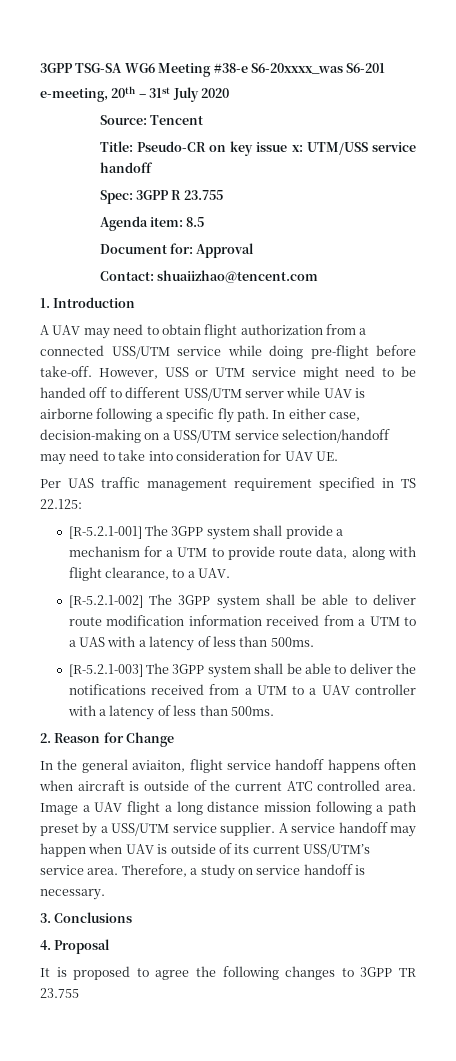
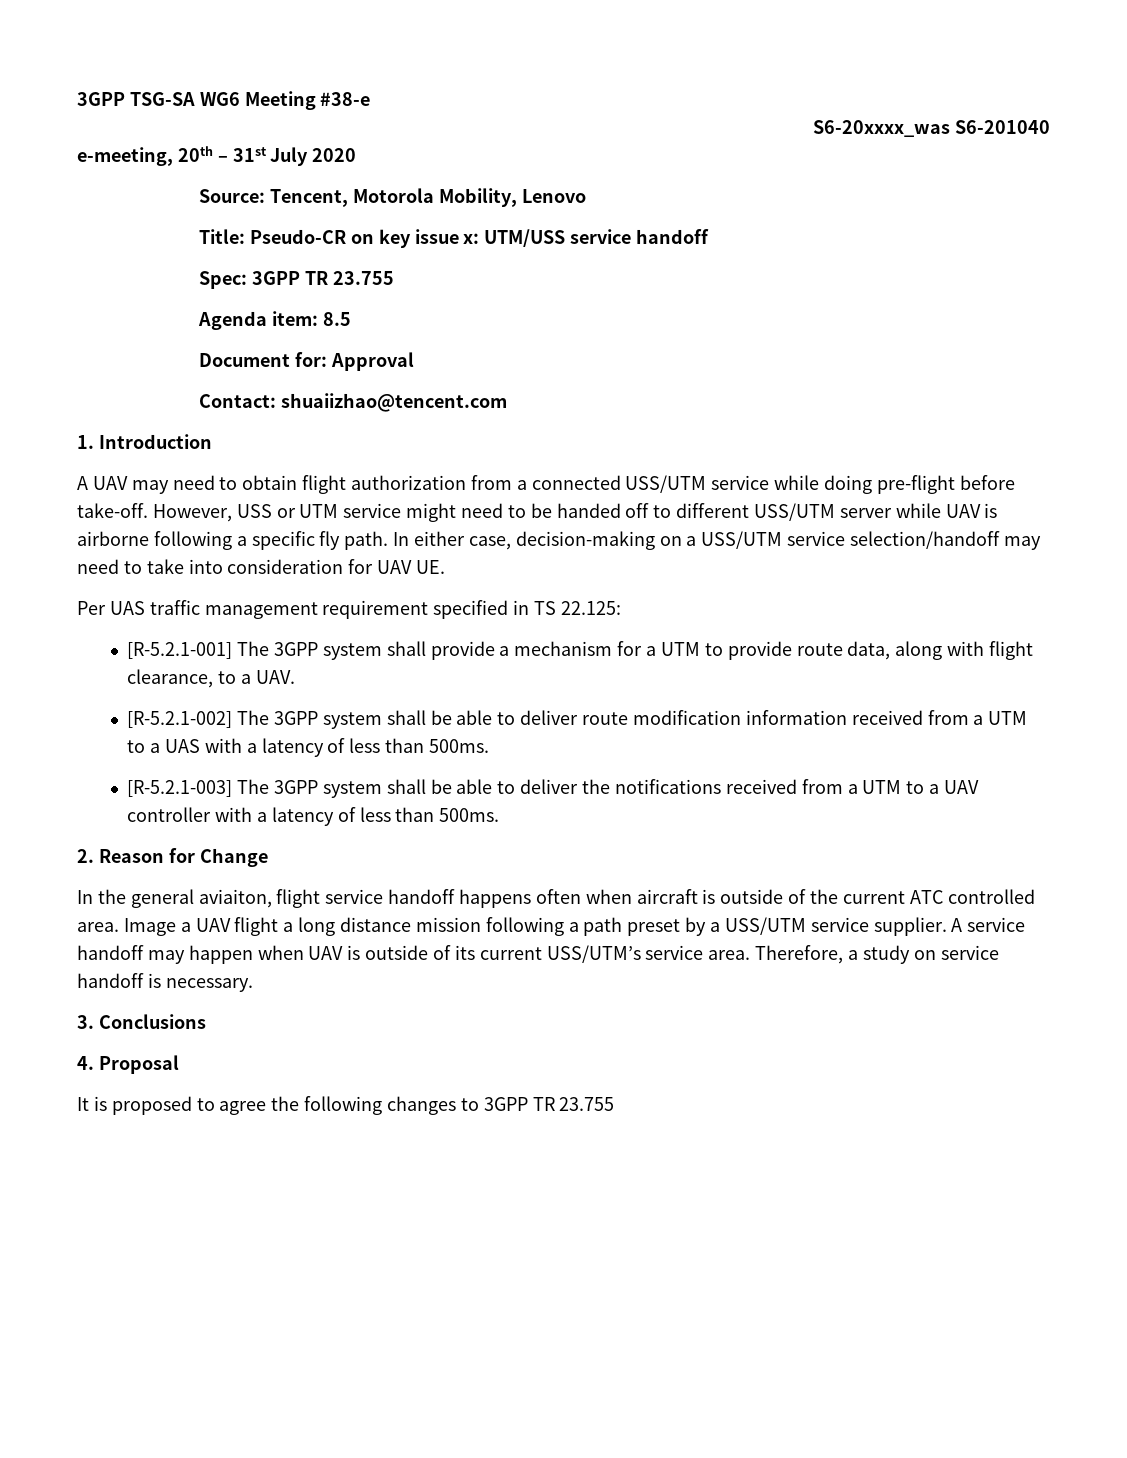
[250,63,386,74] S6-20xxxx_was S6-201 -> [813,120,1050,137] // S6-20xxxx_was S6-201040
[149,115,203,125] Tencent -> [269,188,586,207] Tencent, Motorola Mobility, Lenovo
[171,190,182,200] R -> [304,271,328,285] TR

